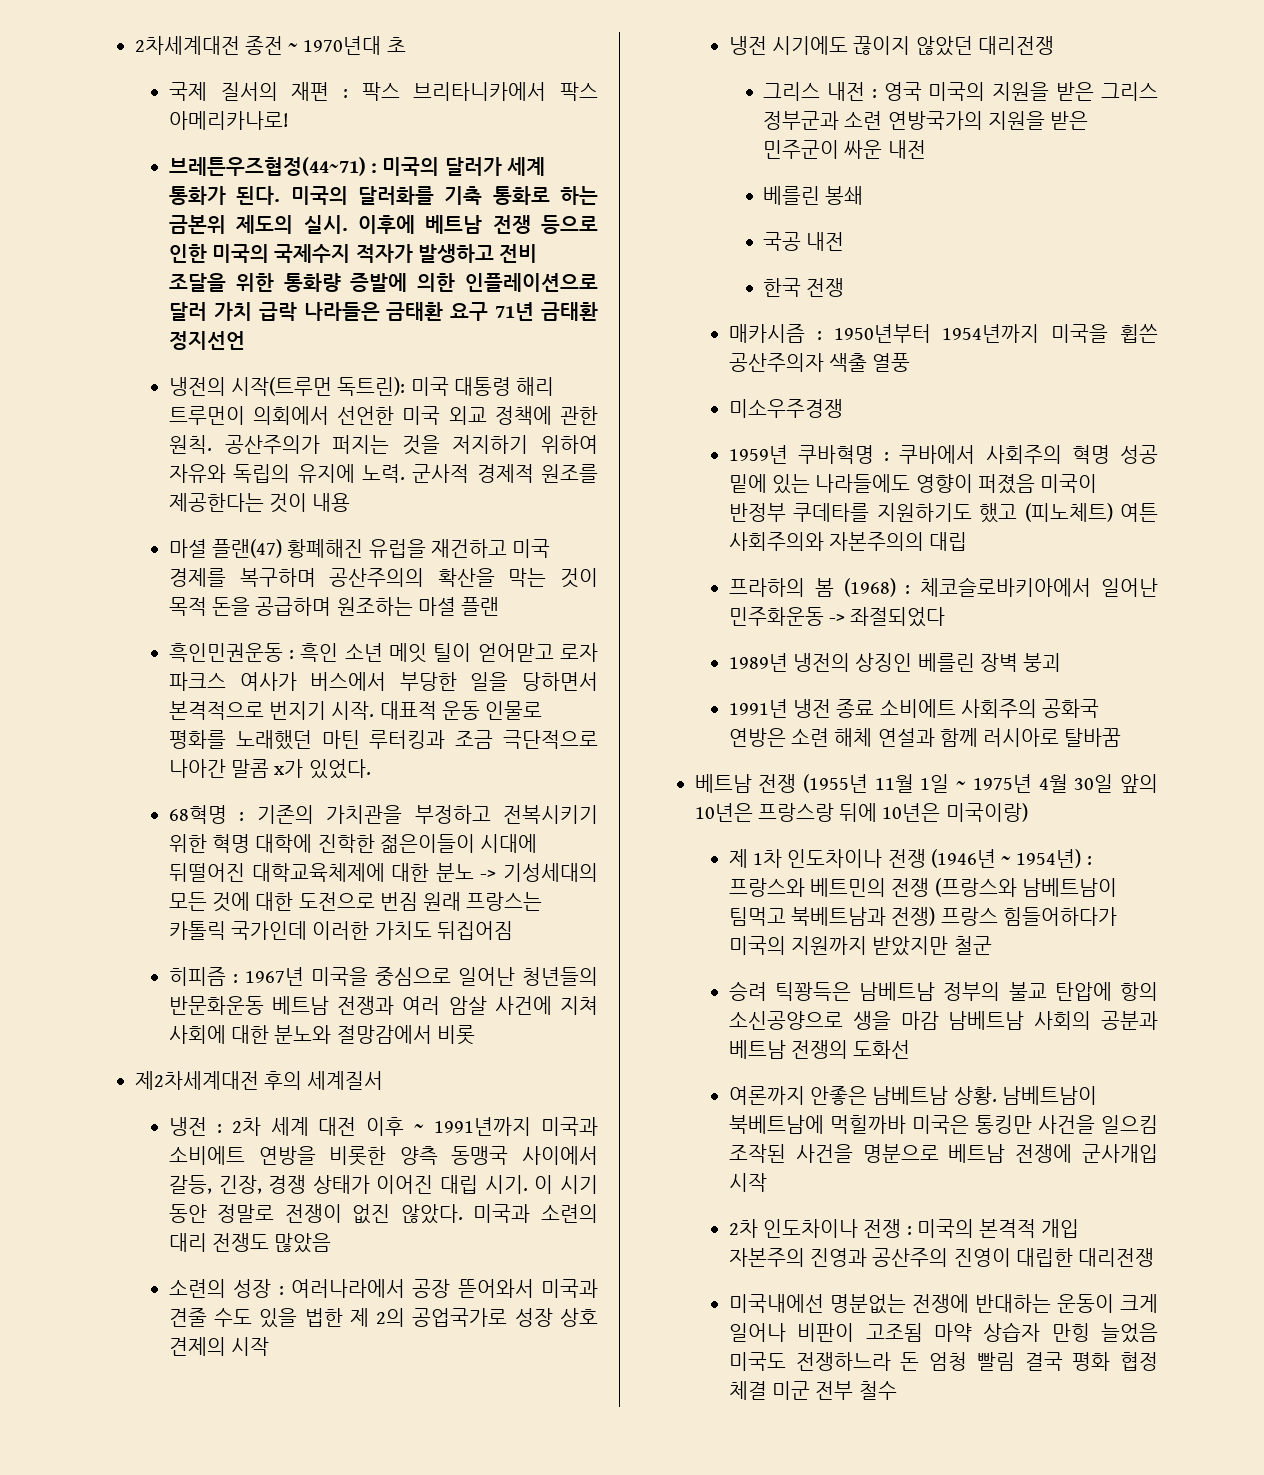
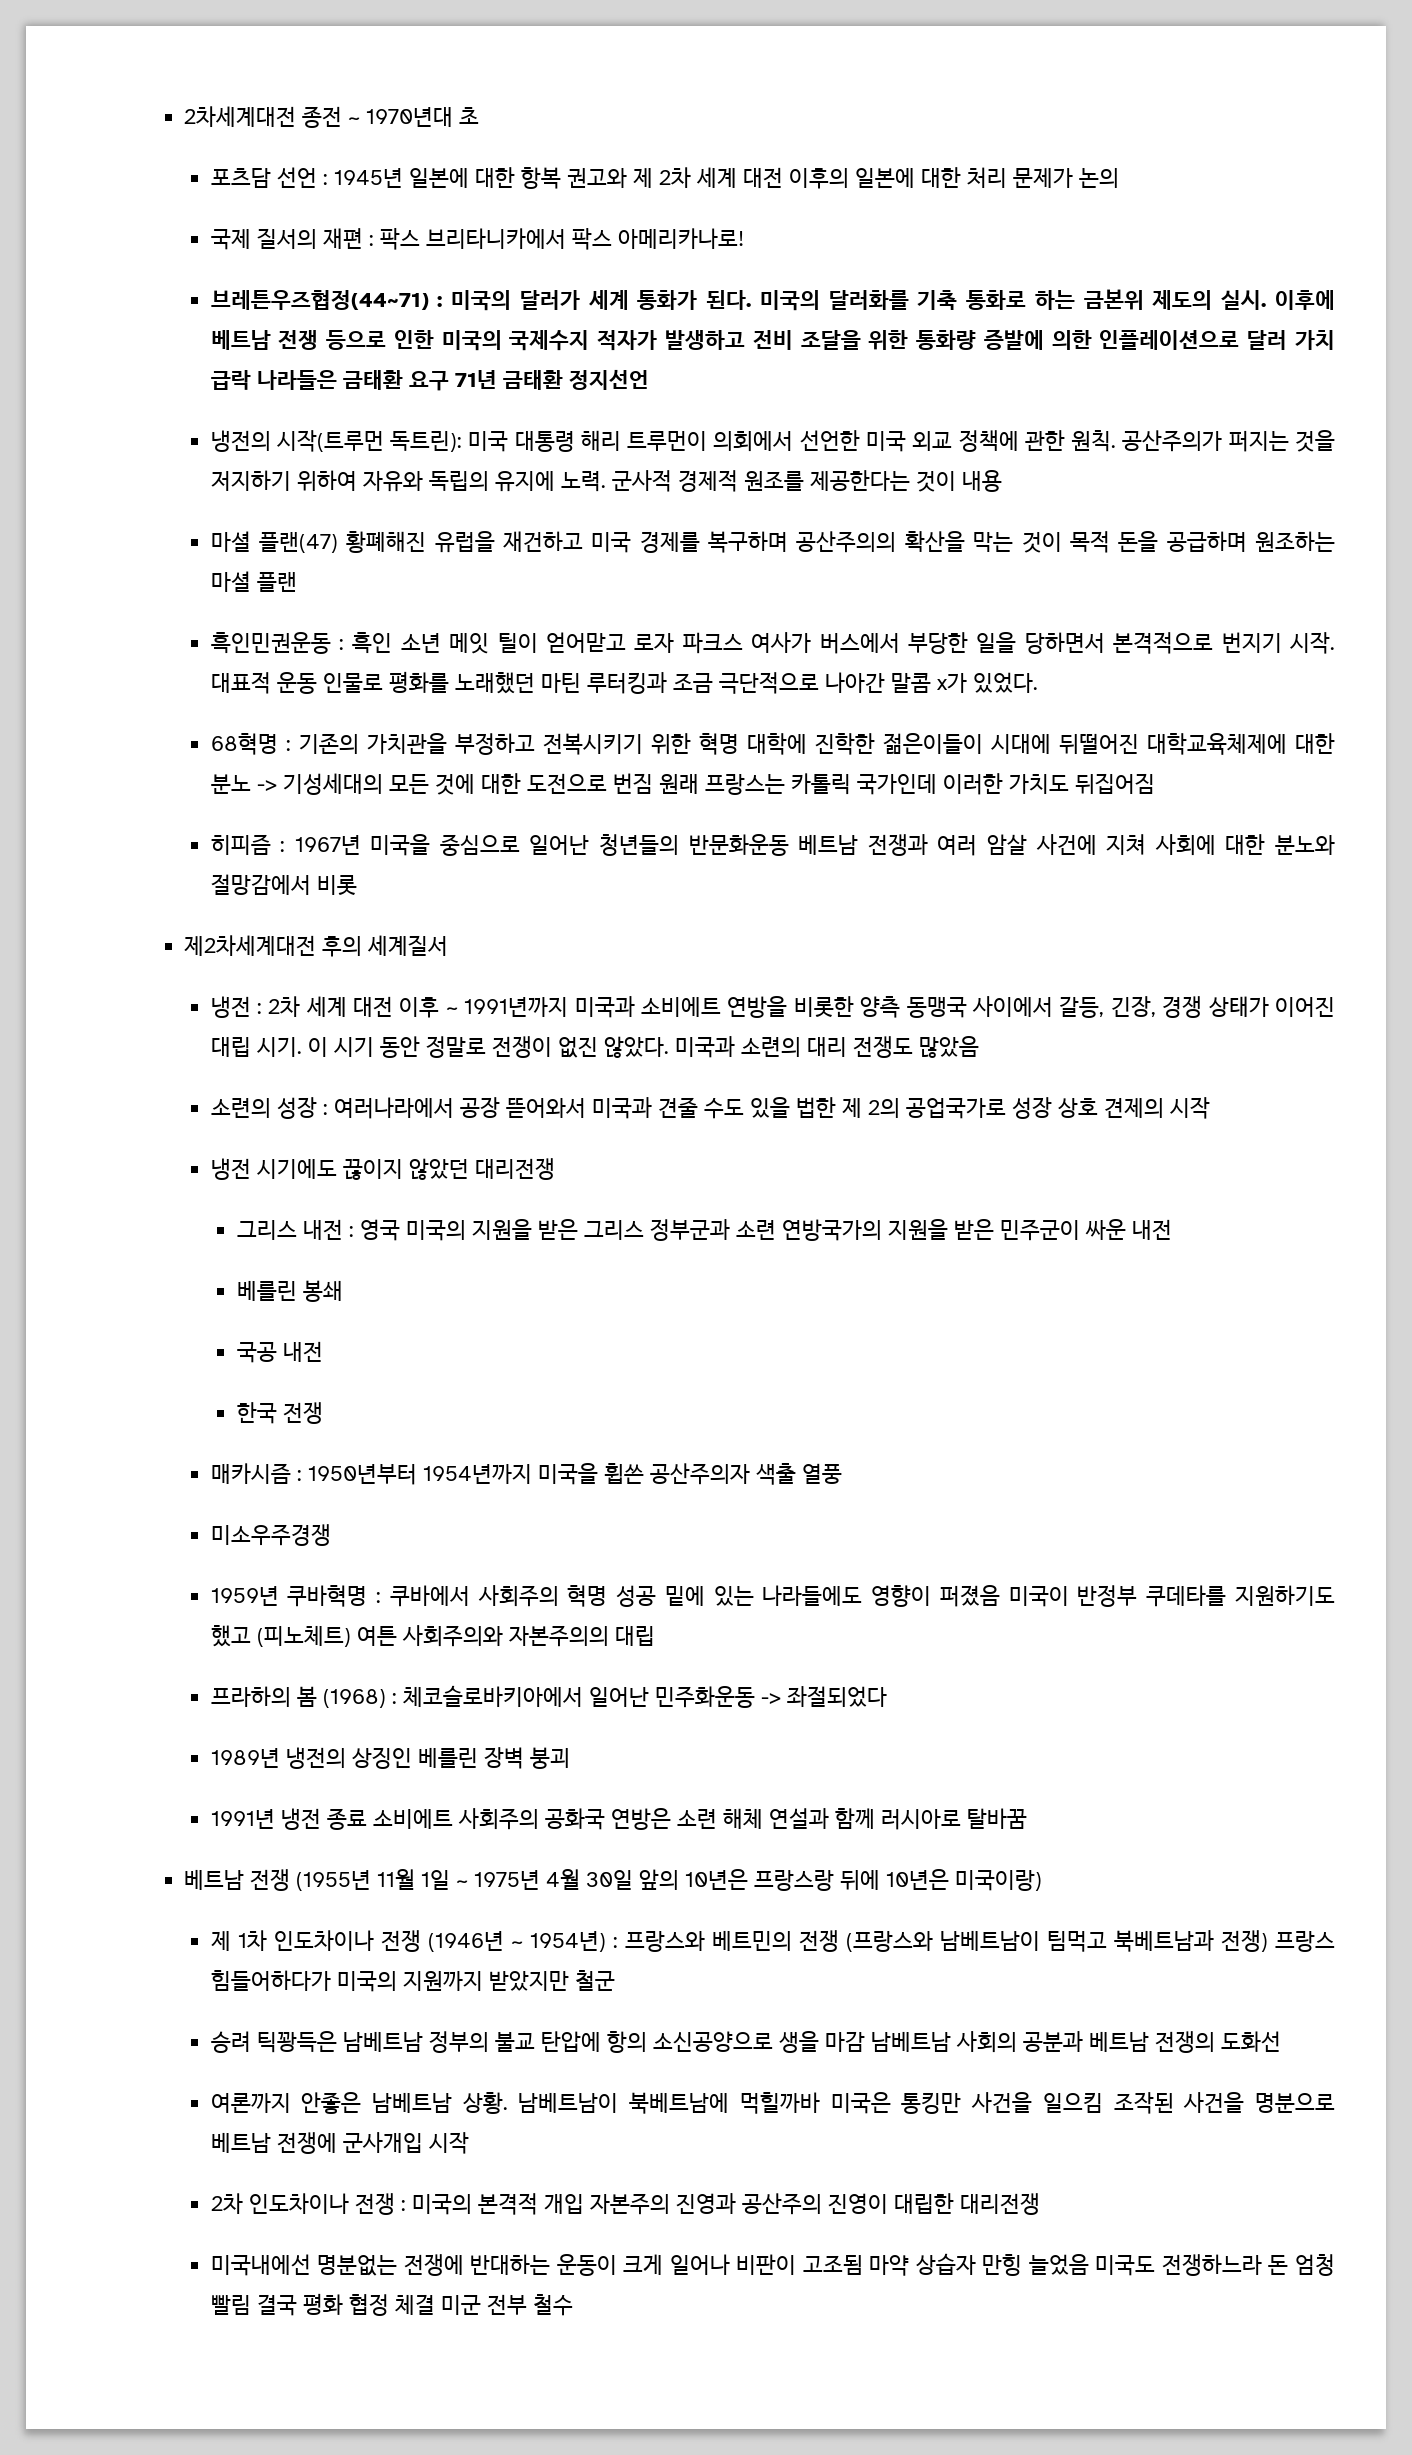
(406, 44) none -> [210,167,1119,189] // 포츠담 선언 : 1945년 일본에 대한 항복 권고와 제 2차 세계 대전 이후의 일본에 대한 처리 문제가 논의

